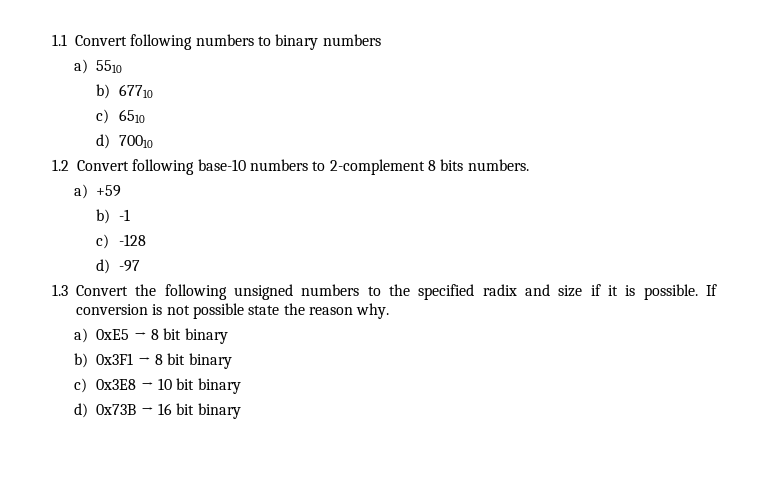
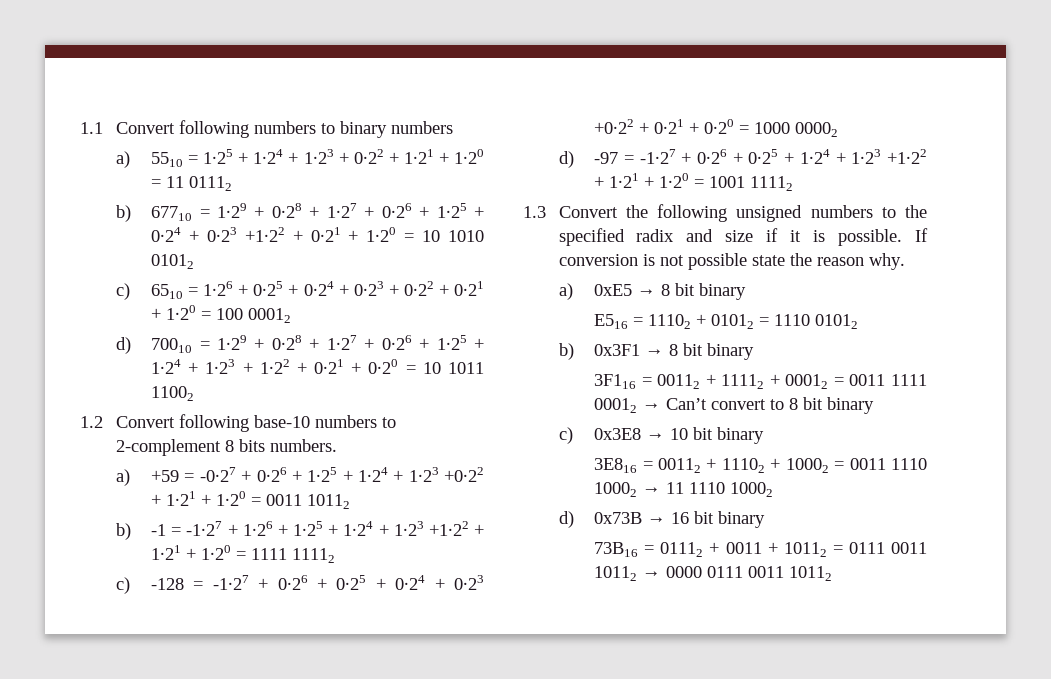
[96,84,153,99] [96,109,145,124] [96,134,153,149] // b) 67710 // c) 6510 // d) 70010 -> [188,149,485,164] [151,176,233,191] [115,203,484,222] [151,227,484,242] [151,254,195,269] [115,281,485,300] [151,305,292,323] [115,335,484,354] [151,359,484,374] [151,386,195,401] = 1∙25 + 1∙24 + 1∙23 + 0∙22 + 1∙21 + 1∙20 = 11 01112 // b) 67710 = 1∙29 + 0∙28 + 1∙27 + 0∙26 + 1∙25 + 0∙24 + 0∙23 +1∙22 + 0∙21 + 1∙20 = 10 1010 01012 // c) 6510 = 1∙26 + 0∙25 + 0∙24 + 0∙23 + 0∙22 + 0∙21 + 1∙20 = 100 00012 // d) 70010 = 1∙29 + 0∙28 + 1∙27 + 0∙26 + 1∙25 + 1∙24 + 1∙23 + 1∙22 + 0∙21 + 0∙20 = 10 1011 11002
[96,209,130,224] [96,234,146,249] [96,259,140,274] // b) -1 // c) -128 // d) -97 -> [184,467,484,482] [151,491,351,509] [115,521,484,540] [151,545,336,563] [115,575,484,594] [594,119,839,137] [558,149,927,168] [594,173,794,191] = -0∙27 + 0∙26 + 1∙25 + 1∙24 + 1∙23 +0∙22 + 1∙21 + 1∙20 = 0011 10112 // b) -1 = -1∙27 + 1∙26 + 1∙25 + 1∙24 + 1∙23 +1∙22 + 1∙21 + 1∙20 = 1111 11112 // c) -128 = -1∙27 + 0∙26 + 0∙25 + 0∙24 + 0∙23 +0∙22 + 0∙21 + 0∙20 = 1000 00002 // d) -97 = -1∙27 + 0∙26 + 0∙25 + 1∙24 + 1∙23 +1∙22 + 1∙21 + 1∙20 = 1001 11112
(228, 336) none -> [594,314,859,329] // E516 = 11102 + 01012 = 1110 01012
(232, 361) none -> [594,374,927,389] [594,397,875,414] // 3F116 = 00112 + 11112 + 00012 = 0011 1111 00012 → Can’t convert to 8 bit binary
(241, 386) none -> [594,458,928,473] [594,482,774,497] // 3E816 = 00112 + 11102 + 10002 = 0011 1110 10002 → 11 1110 10002
(241, 411) none -> [594,542,927,557] [594,566,833,581] // 73B16 = 01112 + 0011 + 10112 = 0111 0011 10112 → 0000 0111 0011 10112

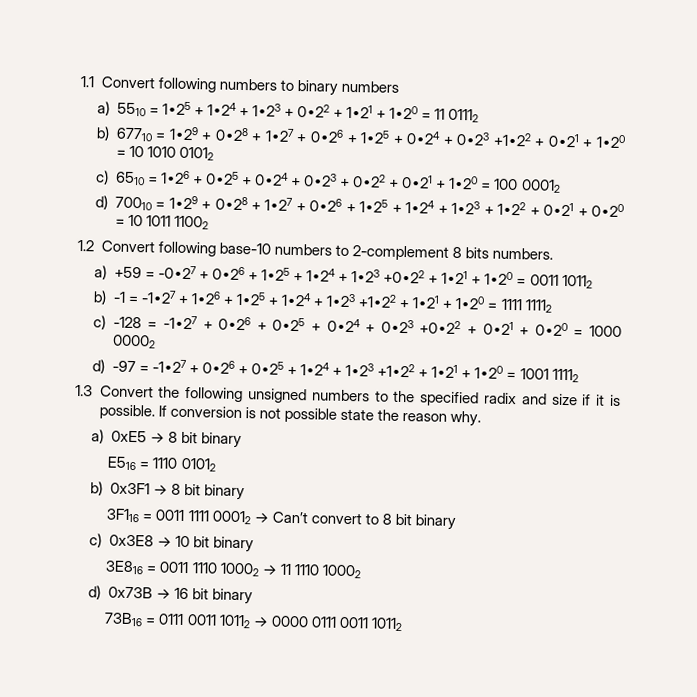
[648,314,770,329] 11102 + 01012 = -> (150, 465) none
[657,374,844,389] 00112 + 11112 + 00012 = -> (153, 517) none
[657,458,845,473] 00112 + 11102 + 10002 = -> (157, 569) none
[660,542,843,557] 01112 + 0011 + 10112 = -> (156, 621) none

